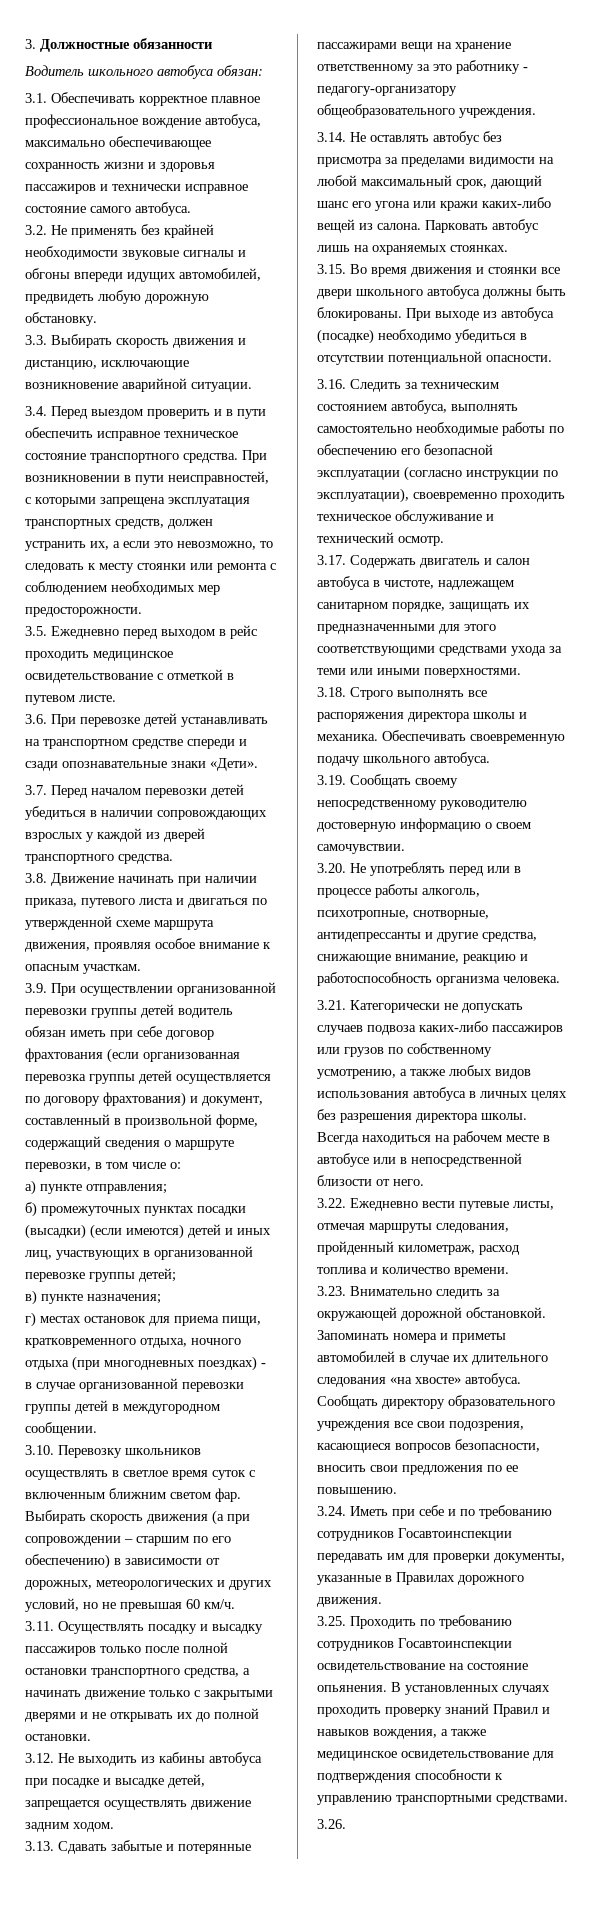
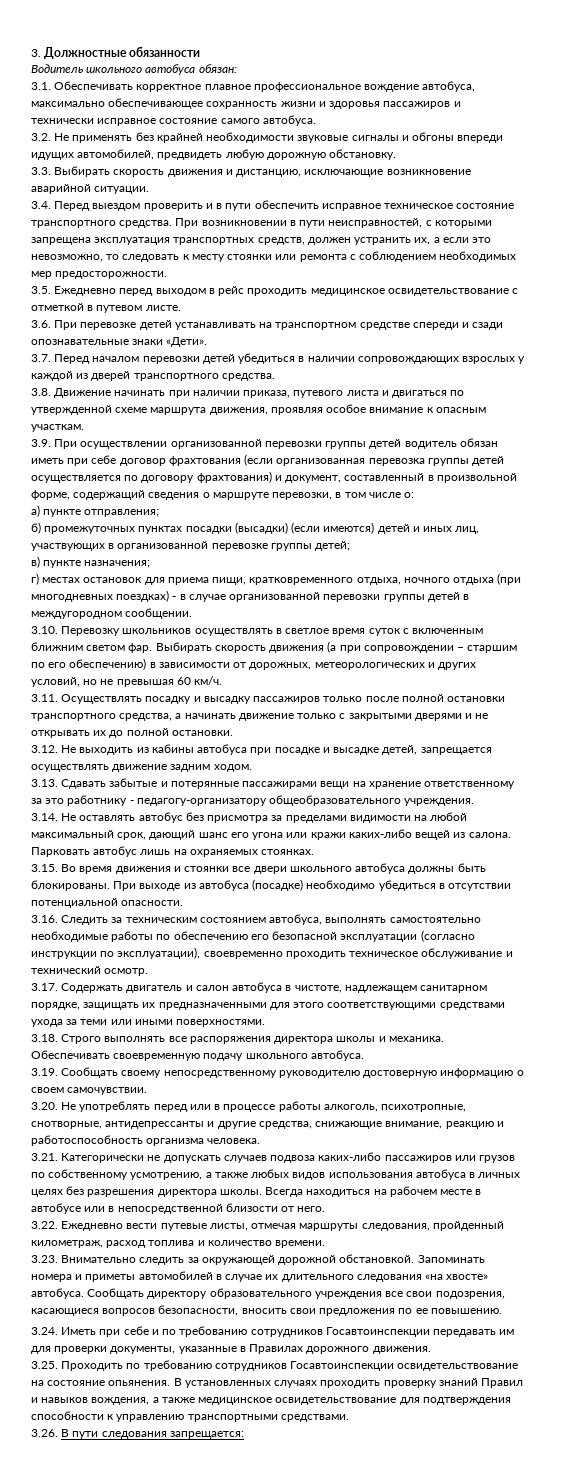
(346, 1824) none -> [61,1429,244,1439] В пути следования запрещается:

